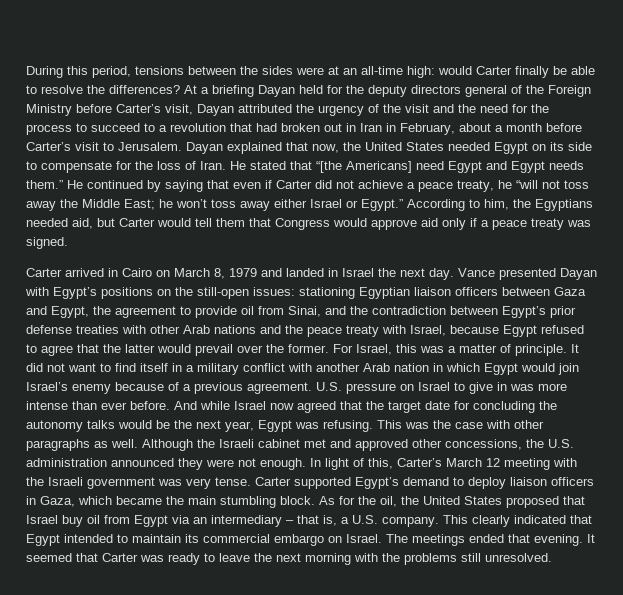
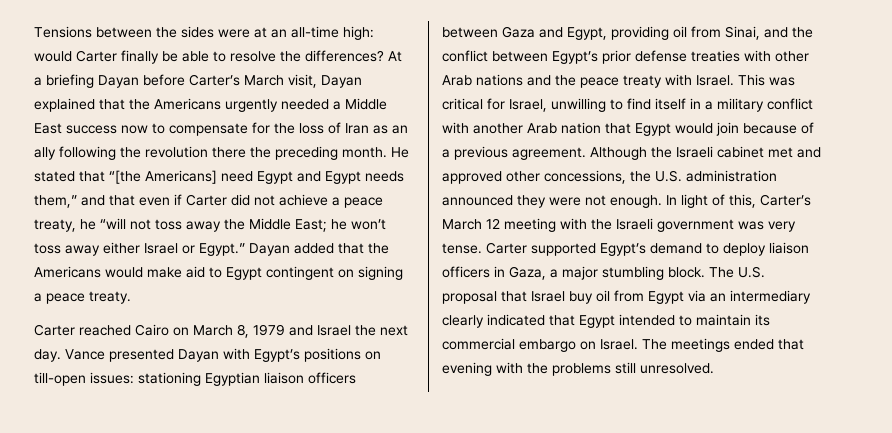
[26,66,184,78] During this period, tensions -> [34,26,92,38] Tensions
[299,85,591,97] [26,104,161,116] held for the deputy directors general of the Foreign Ministry before Carter’s -> [143,74,284,86] before Carter’s March
[238,104,549,116] [26,123,582,135] [26,142,592,154] attributed the urgency of the visit and the need for the process to succeed to a revolution that had broken out in Iran in February, about a month before Carter’s visit to Jerusalem. Dayan explained that now, the United States needed Egypt on its side -> [34,98,387,112] [34,123,148,134] explained that the Americans urgently needed a Middle East success now
[200,161,226,170] Iran. -> [345,123,408,134] [34,146,387,160] Iran as an ally following the revolution there the preceding month.
[26,180,203,192] them.” He continued by saying -> [34,195,105,208] them,” and
[407,199,593,211] [26,218,591,230] [26,237,68,249] [26,268,118,277] According to him, the Egyptians needed aid, but Carter would tell them that Congress would approve aid only if a peace treaty was signed. // Carter arrived in -> [249,243,389,256] [34,266,403,280] [34,291,131,304] [34,324,131,336] Dayan added that the Americans would make aid to Egypt contingent on signing a peace treaty. // Carter reached
[286,268,338,277] landed in -> (313, 330) none
[175,287,249,299] the still-open -> [34,372,86,386] till-open
[93,306,237,318] the agreement to provide -> [611,26,669,40] providing
[372,306,446,315] contradiction -> [442,50,488,62] conflict
[410,325,584,337] [26,344,579,356] [26,363,96,372] Israel, because Egypt refused to agree that the latter would prevail over the former. For Israel, this was a matter of principle. It did not want -> [696,74,795,86] [442,98,606,112] Israel. This was critical for Israel, unwilling
[433,363,480,372] in which -> [605,123,631,134] that
[26,382,111,394] Israel’s enemy -> (739, 129) none
[316,382,567,394] [26,401,557,413] [26,420,544,432] [26,439,138,451] U.S. pressure on Israel to give in was more intense than ever before. And while Israel now agreed that the target date for concluding the autonomy talks would be the next year, Egypt was refusing. This was the case with other paragraphs as well. -> (586, 153) none
[78,496,559,508] which became the main stumbling block. As for the oil, the United States proposed -> [550,266,765,280] [442,291,497,304] a major stumbling block. The U.S. proposal
[286,515,468,527] – that is, a U.S. company. This -> (811, 297) none
[534,534,595,546] [26,553,351,565] evening. It seemed that Carter was ready to leave the next morning -> [442,362,492,376] evening

